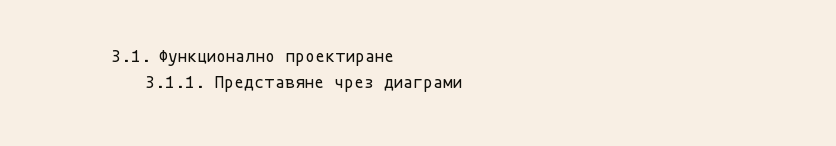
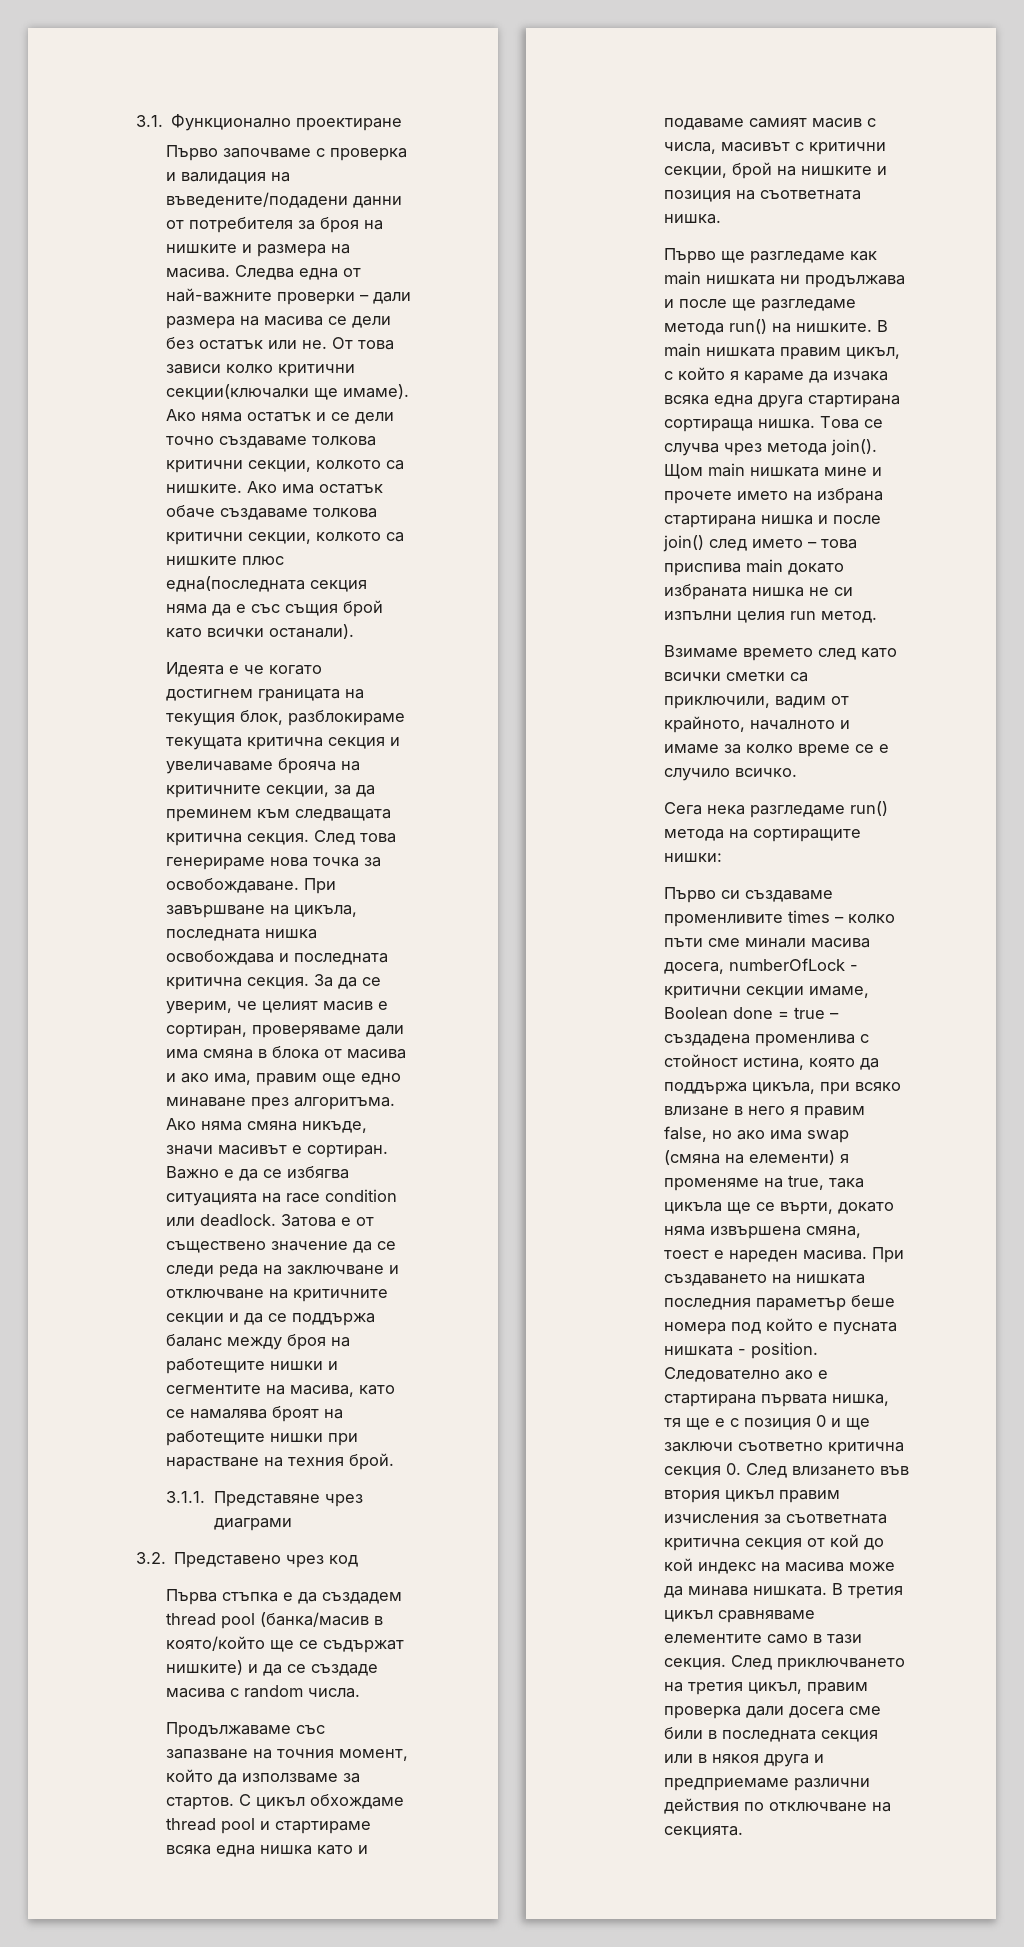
[145,76,462,92] 3.1.1. Представяне чрез диаграми -> [166,145,408,161] [166,172,291,184] [166,192,403,208] [166,217,384,233] [166,244,351,257] [166,265,362,280] [166,288,412,305] [166,316,392,329] [166,337,395,350] [166,364,356,377] [166,384,410,400] [166,409,395,424] [166,436,377,448] [166,460,405,473] [166,481,384,494] [166,505,378,520] [166,532,405,545] [166,556,285,565] [166,576,368,592] [166,600,384,617] [166,624,355,639] [166,662,323,677] [166,689,365,702] [166,710,406,726] [166,737,401,750] [166,758,361,774] [166,785,376,798] [166,809,392,822] [166,830,397,846] [166,857,382,870] [166,878,337,894] [166,905,358,918] [166,929,318,941] [166,950,389,965] [166,974,382,990] [166,1001,389,1014] [166,1025,405,1038] [166,1046,407,1059] [166,1073,402,1086] [166,1097,396,1110] [166,1118,368,1133] [166,1145,389,1158] [166,1166,350,1181] [166,1189,398,1206] [166,1214,375,1227] [166,1241,397,1253] [166,1265,400,1278] [166,1289,389,1302] [166,1313,376,1326] [166,1334,351,1350] [166,1358,339,1374] [166,1385,396,1397] [166,1406,344,1422] [166,1430,359,1446] [166,1453,395,1470] [166,1491,363,1507] [213,1518,292,1531] [136,1552,359,1568] [166,1589,403,1605] [166,1612,384,1629] [166,1636,405,1653] [166,1660,379,1676] [166,1685,361,1698] [166,1722,326,1738] [166,1749,409,1761] [166,1769,361,1785] [166,1794,405,1810] [166,1818,372,1834] [166,1845,369,1857] [664,118,877,130] [664,142,887,155] [664,162,888,179] [664,190,862,202] [664,214,722,224] [664,248,878,264] [664,271,906,288] [664,299,857,312] [664,319,889,335] [664,343,901,360] [664,367,889,384] [664,395,901,408] [664,416,884,432] [664,439,878,456] [664,463,883,479] [664,488,884,504] [664,515,882,528] [663,535,858,552] [664,559,845,576] [664,584,854,600] [664,611,878,623] [664,645,898,661] [664,672,809,682] [664,696,850,709] [664,716,851,733] [664,744,890,757] [664,768,798,781] [664,801,889,818] [664,829,862,842] [664,853,723,862] [664,887,834,903] [664,910,896,927] [664,938,871,948] [664,958,859,974] [664,986,870,999] [664,1007,840,1020] [664,1034,870,1047] [664,1054,880,1070] [664,1082,902,1095] [664,1106,866,1119] [664,1126,850,1143] [664,1150,850,1165] [664,1175,865,1191] [664,1202,895,1215] [664,1226,862,1239] [664,1247,905,1263] [664,1274,866,1286] [664,1295,896,1311] [664,1318,898,1335] [664,1342,819,1359] [664,1367,829,1382] [664,1394,890,1407] [664,1415,871,1430] [664,1442,905,1455] [664,1463,910,1478] [664,1490,841,1503] [664,1514,888,1524] [664,1534,885,1551] [664,1558,896,1574] [664,1583,904,1599] [664,1610,816,1623] [664,1634,863,1644] [664,1655,906,1671] [664,1682,869,1695] [664,1706,882,1719] [664,1727,879,1742] [664,1754,825,1767] [664,1778,871,1791] [664,1798,892,1814] [664,1826,744,1838] Първо започваме с проверка и валидация на въведените/подадени данни от потребителя за броя на нишките и размера на масива. Следва една от най-важните проверки – дали размера на масива се дели без остатък или не. От това зависи колко критични секции(ключалки ще имаме). Ако няма остатък и се дели точно създаваме толкова критични секции, колкото са нишките. Ако има остатък обаче създаваме толкова критични секции, колкото са нишките плюс една(последната секция няма да е със същия брой като всички останали). // Идеята е че когато достигнем границата на текущия блок, разблокираме текущата критична секция и увеличаваме брояча на критичните секции, за да преминем към следващата критична секция. След това генерираме нова точка за освобождаване. При завършване на цикъла, последната нишка освобождава и последната критична секция. За да се уверим, че целият масив е сортиран, проверяваме дали има смяна в блока от масива и ако има, правим още едно минаване през алгоритъма. Ако няма смяна никъде, значи масивът е сортиран. Важно е да се избягва ситуацията на race condition или deadlock. Затова е от съществено значение да се следи реда на заключване и отключване на критичните секции и да се поддържа баланс между броя на работещите нишки и сегментите на масива, като се намалява броят на работещите нишки при нарастване на техния брой. // 3.1.1. Представяне чрез диаграми // 3.2. Представено чрез код // Първа стъпка е да създадем thread pool (банка/масив в която/който ще се съдържат нишките) и да се създаде масива с random числа. // Продължаваме със запазване на точния момент, който да използваме за стартов. С цикъл обхождаме thread pool и стартираме всяка една нишка като и подаваме самият масив с числа, масивът с критични секции, брой на нишките и позиция на съответната нишка. // Първо ще разгледаме как main нишката ни продължава и после ще разгледаме метода run() на нишките. В main нишката правим цикъл, с който я караме да изчака всяка една друга стартирана сортираща нишка. Това се случва чрез метода join(). Щом main нишката мине и прочете името на избрана стартирана нишка и после join() след името – това приспива main докато избраната нишка не си изпълни целия run метод. // Взимаме времето след като всички сметки са приключили, вадим от крайното, началното и имаме за колко време се е случило всичко. // Сега нека разгледаме run() метода на сортиращите нишки: // Първо си създаваме променливите times – колко пъти сме минали масива досега, numberOfLock - критични секции имаме, Boolean done = true – създадена променлива с стойност истина, която да поддържа цикъла, при всяко влизане в него я правим false, но ако има swap (смяна на елементи) я променяме на true, така цикъла ще се върти, докато няма извършена смяна, тоест е нареден масива. При създаването на нишката последния параметър беше номера под който е пусната нишката - position. Следователно ако е стартирана първата нишка, тя ще е с позиция 0 и ще заключи съответно критична секция 0. След влизането във втория цикъл правим изчисления за съответната критична секция от кой до кой индекс на масива може да минава нишката. В третия цикъл сравняваме елементите само в тази секция. След приключването на третия цикъл, правим проверка дали досега сме били в последната секция или в някоя друга и предприемаме различни действия по отключване на секцията.

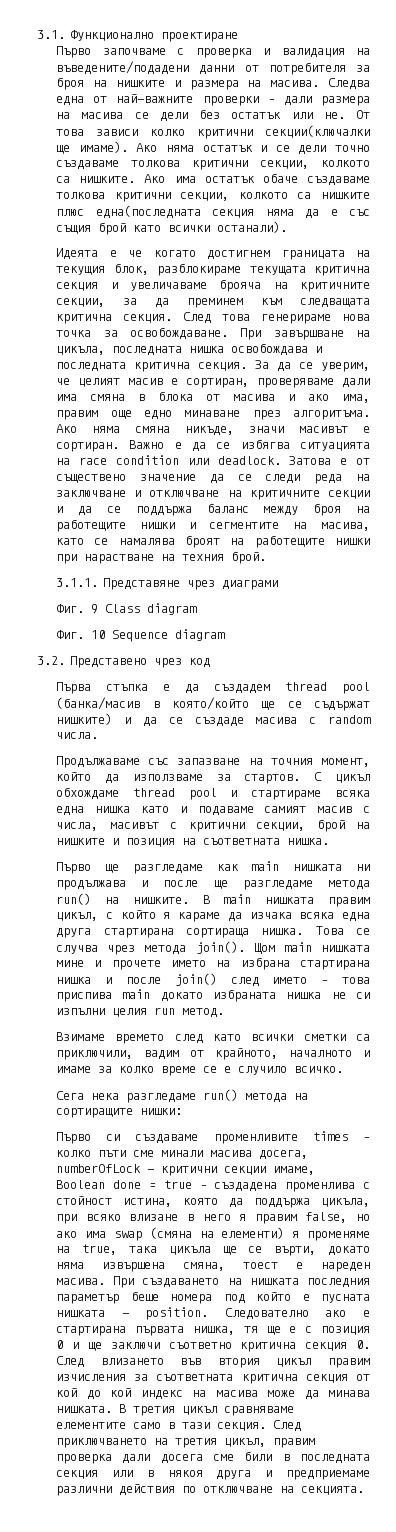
(292, 1524) none -> [56,603,198,615] [56,629,226,642] // Фиг. 9 Class diagram // Фиг. 10 Sequence diagram

